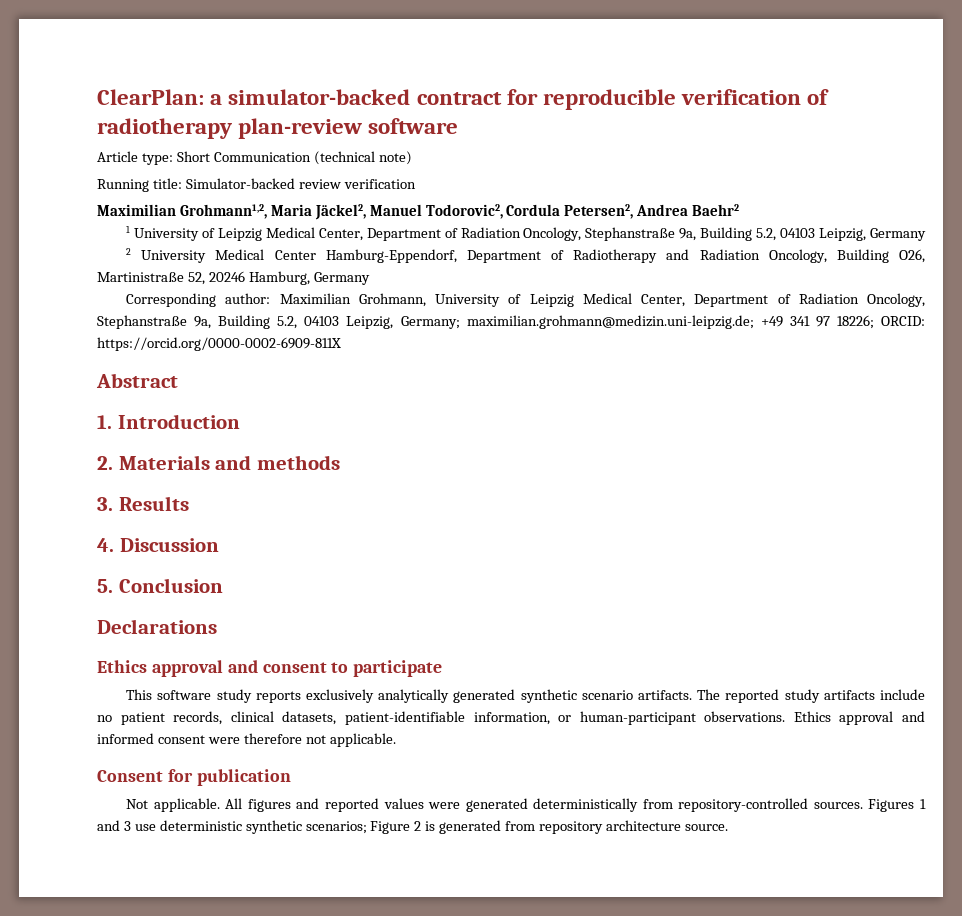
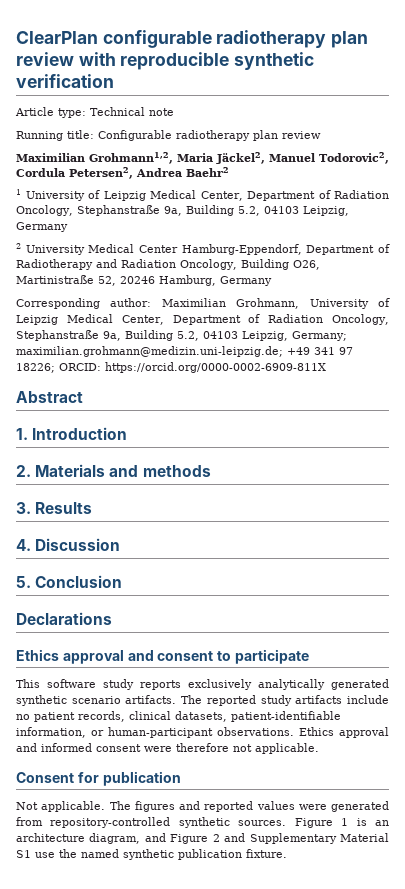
[97,89,830,110] [97,118,459,139] [97,151,412,165] ClearPlan: a simulator-backed contract for reproducible verification of radiotherapy plan-review software // Article type: Short Communication (technical note) -> [16,30,369,48] [16,52,315,70] [16,74,114,88] [15,107,174,118] ClearPlan configurable radiotherapy plan review with reproducible synthetic verification // Article type: Technical note
[185,178,416,189] Simulator-backed review verification -> [98,130,321,141] Configurable radiotherapy plan review
[225,798,243,809] All -> [109,801,131,810] The
[533,798,639,812] deterministically -> (389, 806) none
[813,799,927,812] [97,820,728,834] sources. Figures 1 and 3 use deterministic synthetic scenarios; Figure 2 is generated from repository architecture source. -> [178,817,390,828] [16,833,389,844] [16,849,287,860] synthetic sources. Figure 1 is an architecture diagram, and Figure 2 and Supplementary Material S1 use the named synthetic publication fixture.

